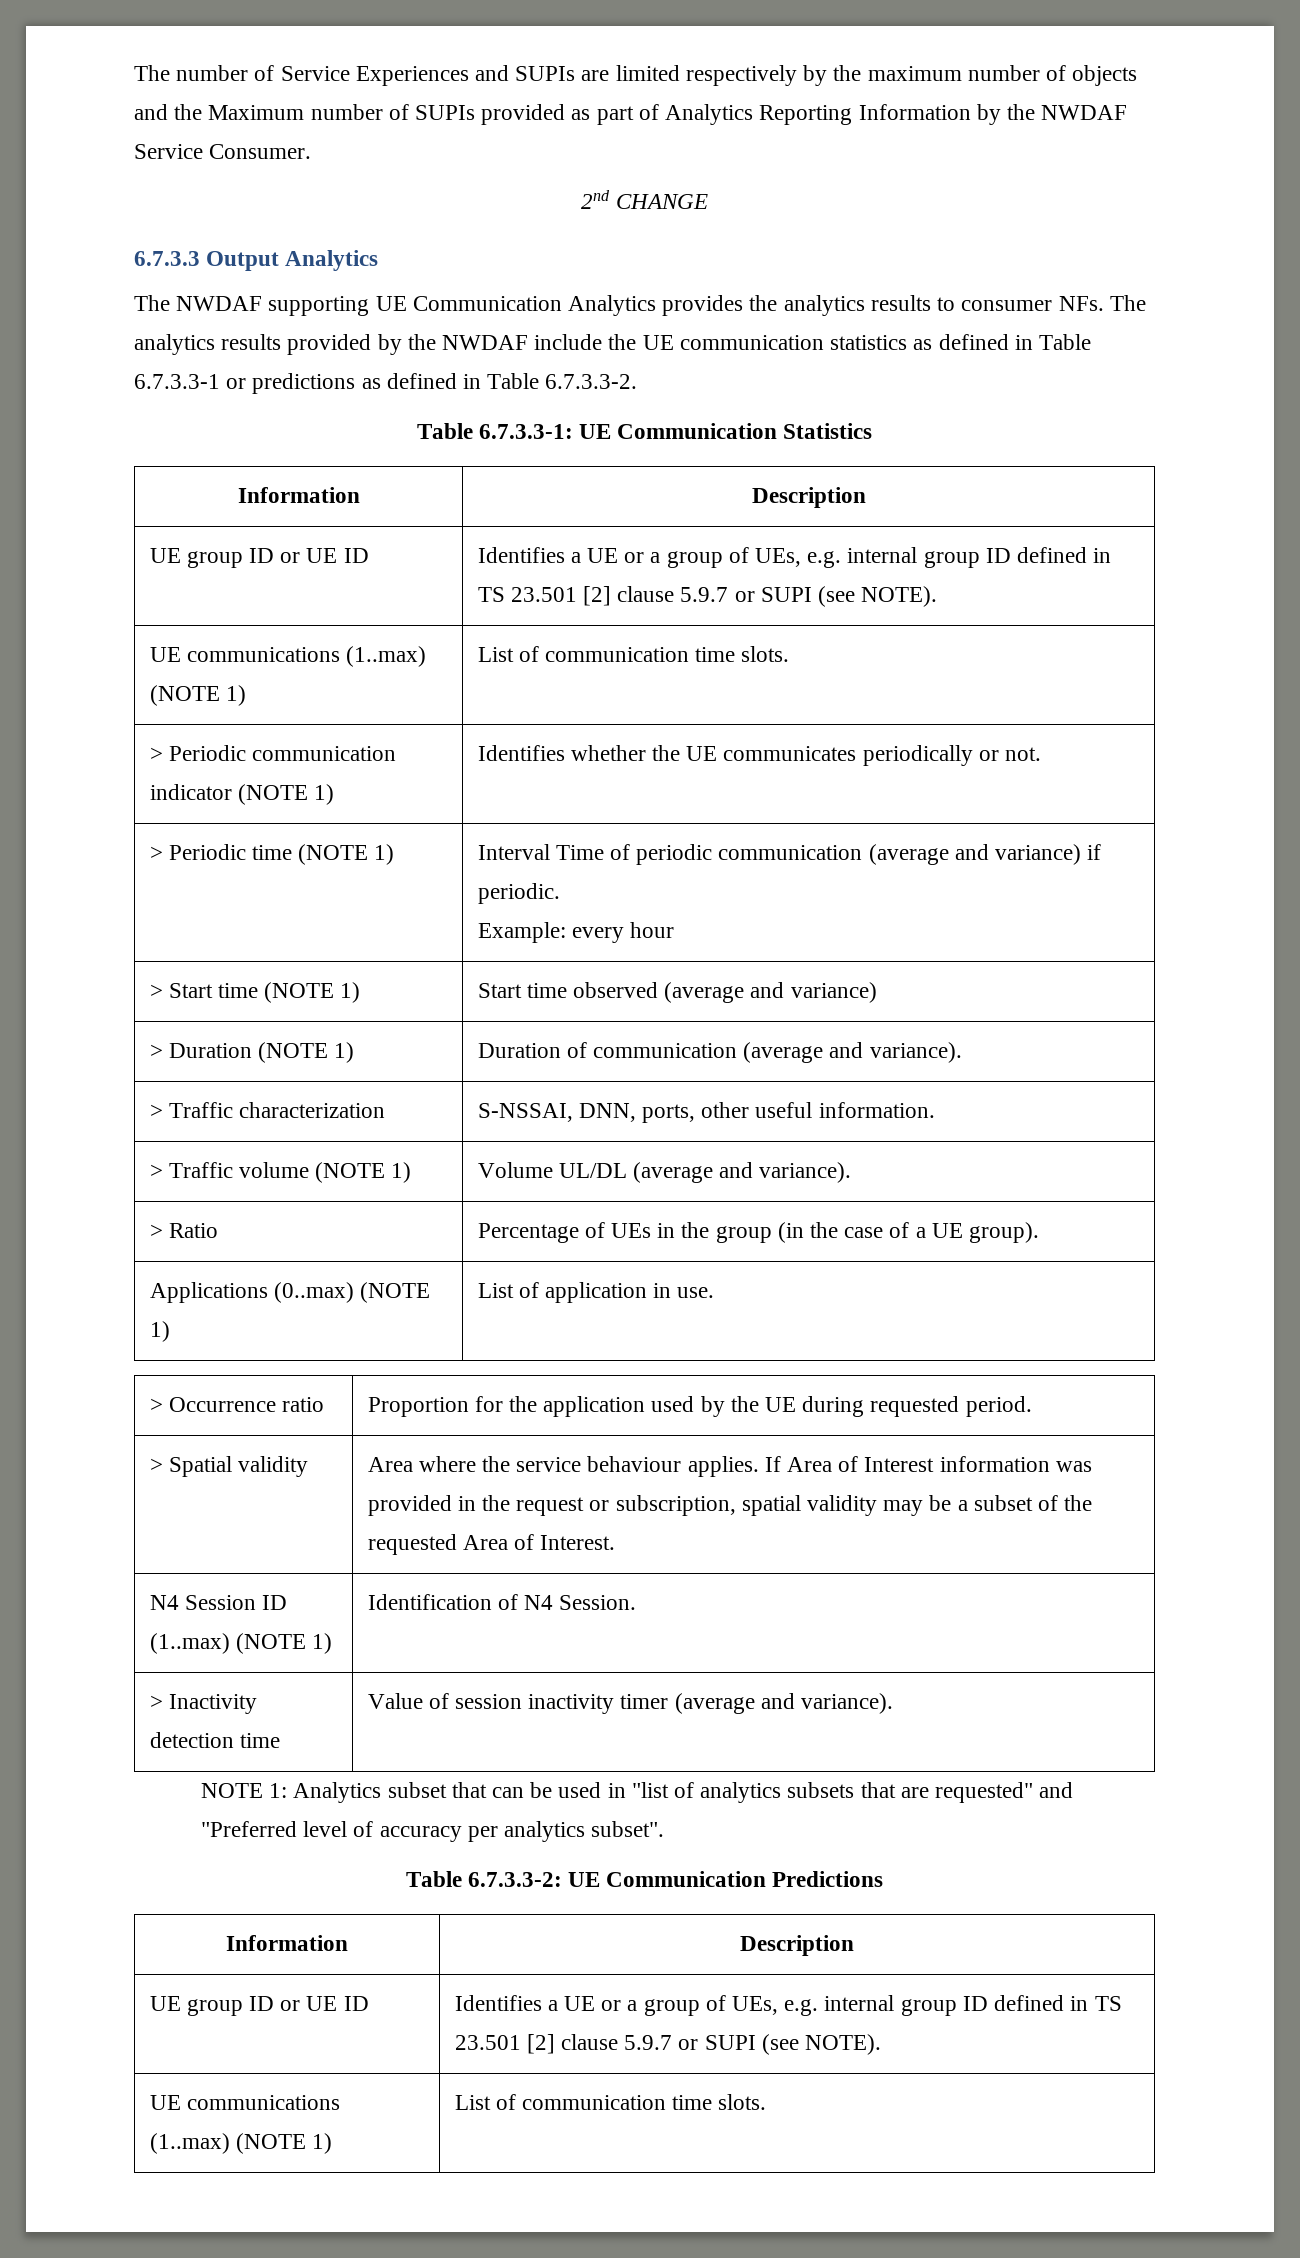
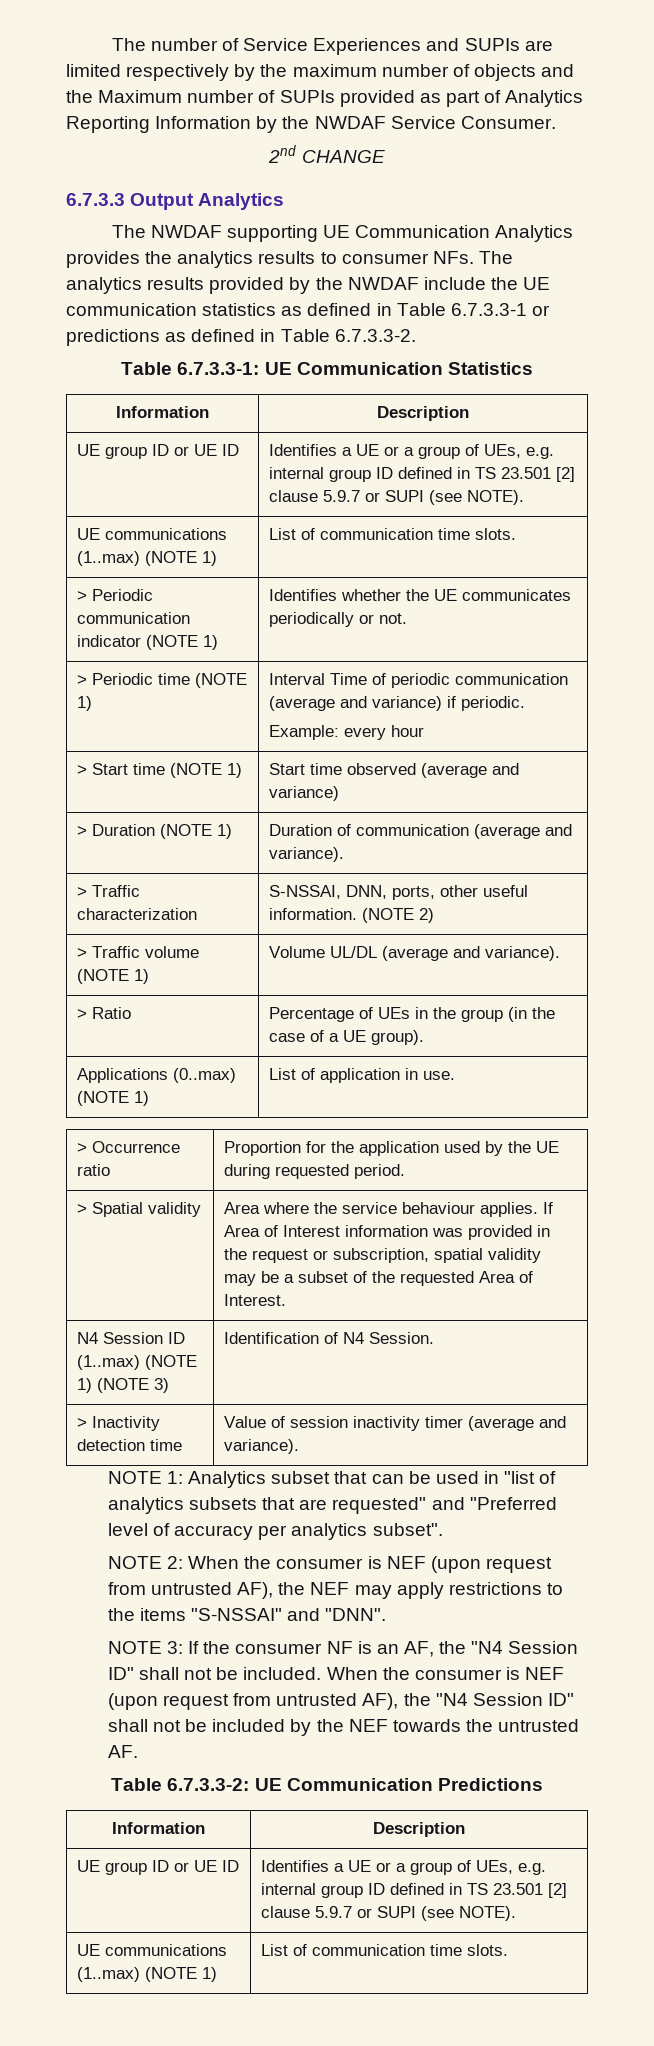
(935, 1110) none -> [361,908,434,923] (NOTE 2)
(333, 1643) none -> [96,1378,169,1393] (NOTE 3)
(665, 1829) none -> [107,1556,552,1573] [107,1582,563,1599] [107,1608,387,1621] [107,1641,579,1657] [107,1667,565,1680] [107,1693,574,1710] [107,1719,580,1736] [107,1745,138,1758] // NOTE 2: When the consumer is NEF (upon request from untrusted AF), the NEF may apply restrictions to the items "S-NSSAI" and "DNN". // NOTE 3: If the consumer NF is an AF, the "N4 Session ID" shall not be included. When the consumer is NEF (upon request from untrusted AF), the "N4 Session ID" shall not be included by the NEF towards the untrusted AF.

